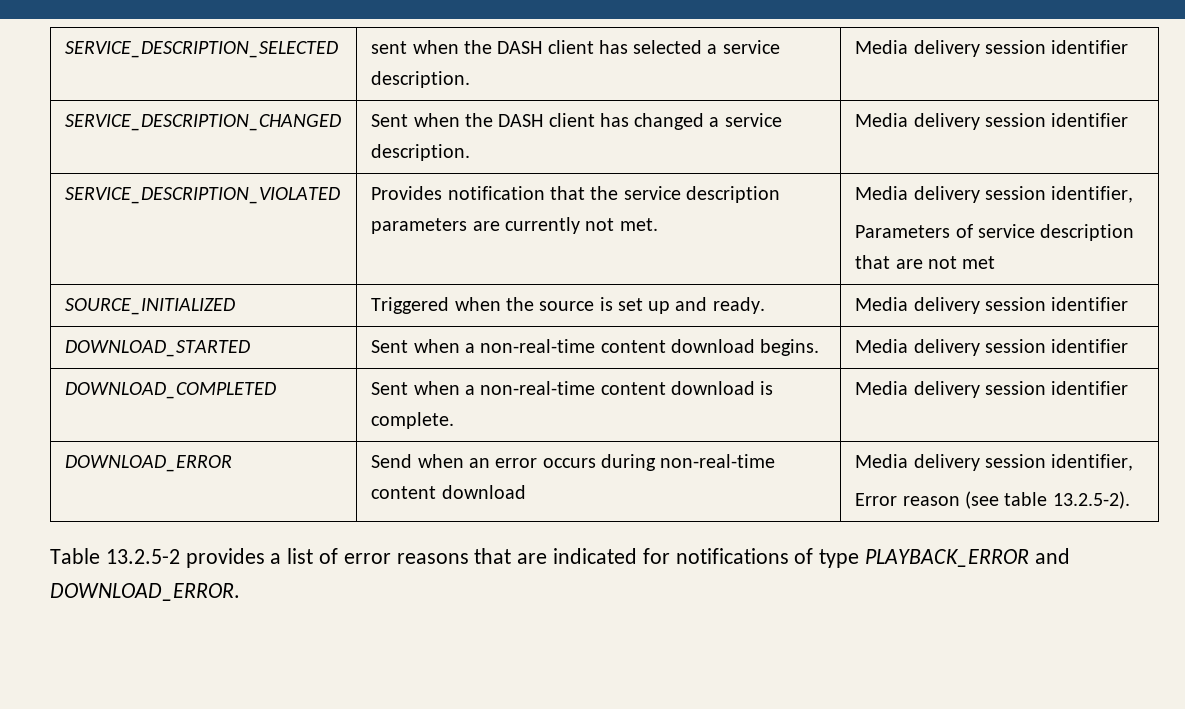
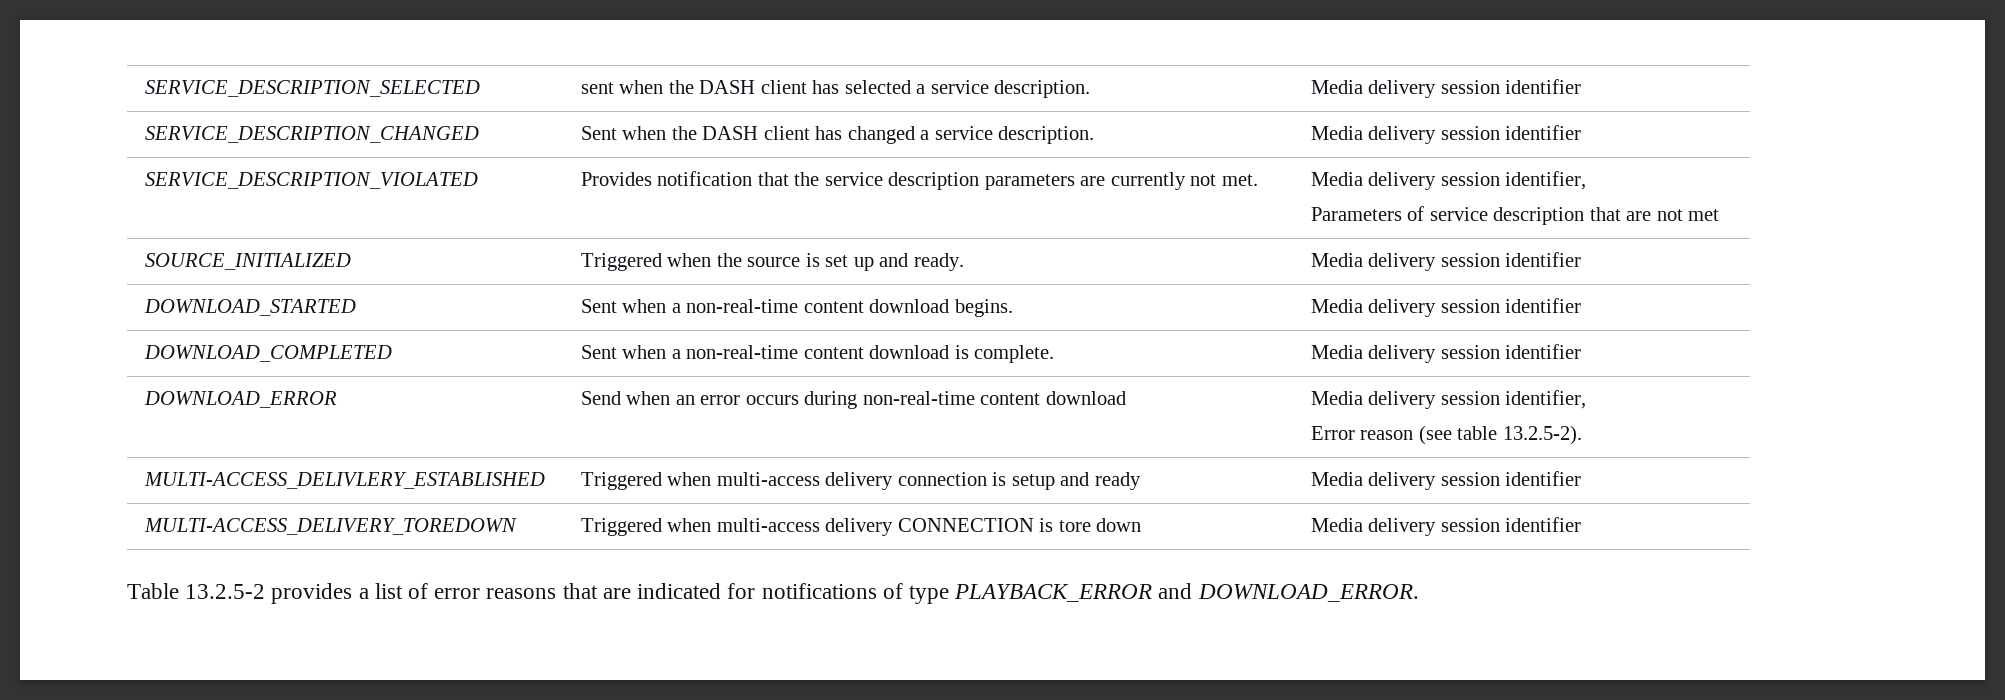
(1130, 500) none -> [143,472,545,489] [580,472,1141,490] [1310,471,1582,490] [143,518,517,535] [580,518,1142,536] [1310,517,1582,536] // MULTI-ACCESS_DELIVLERY_ESTABLISHED | Triggered when multi-access delivery connection is setup and ready | Media delivery session identifier // MULTI-ACCESS_DELIVERY_TOREDOWN | Triggered when multi-access delivery CONNECTION is tore down | Media delivery session identifier

